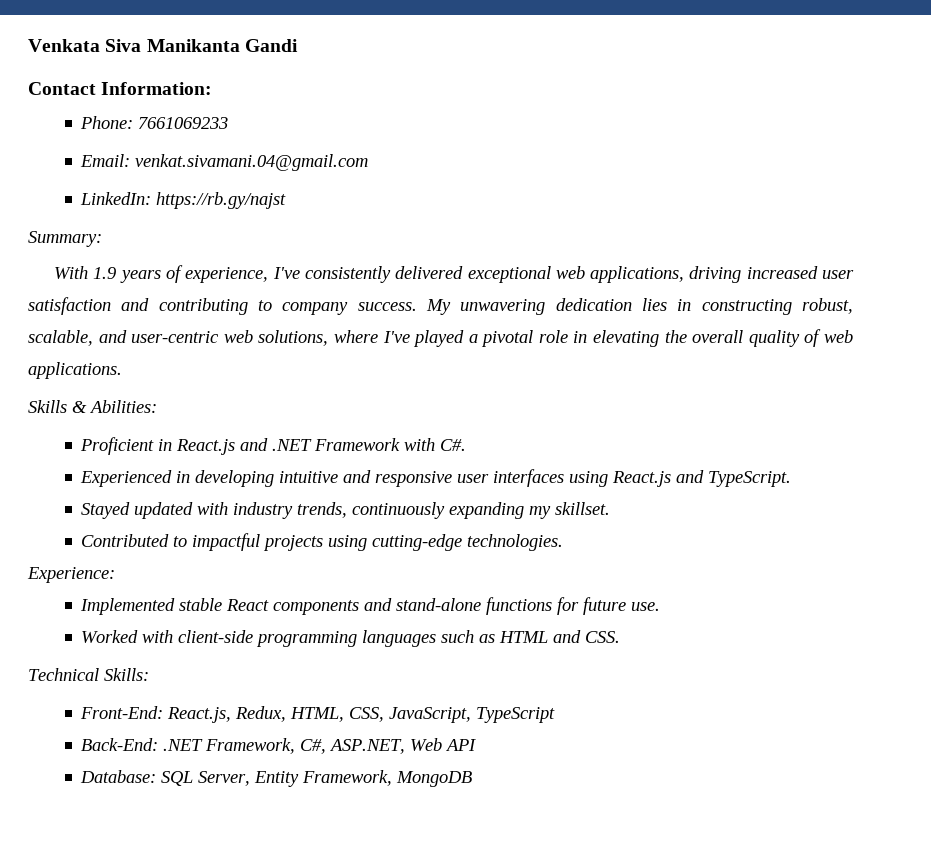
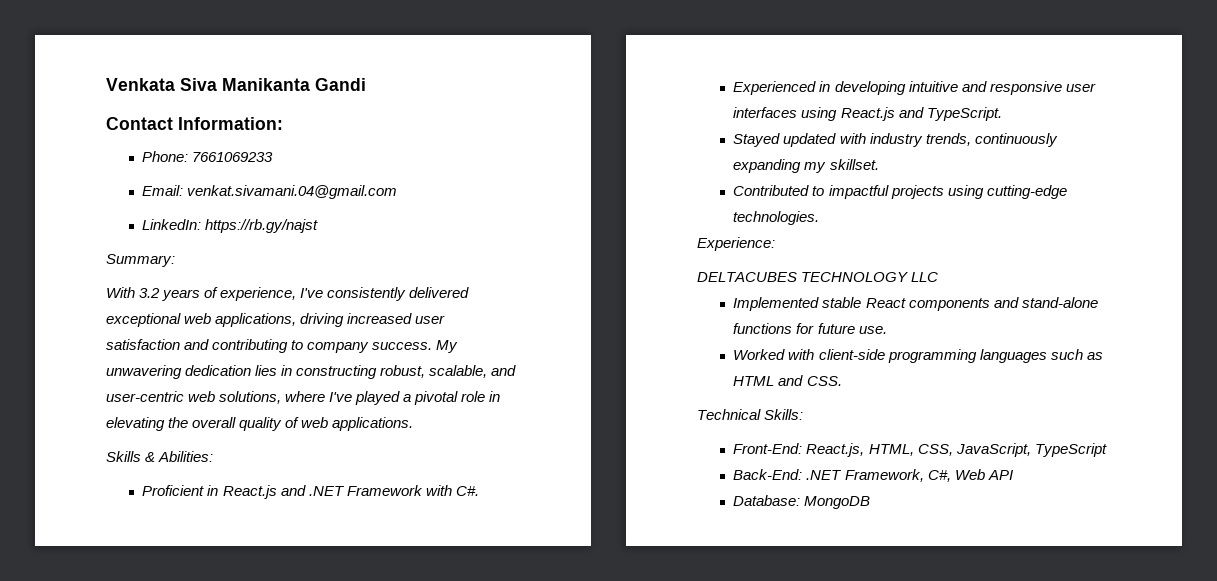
[93,267,117,279] 1.9 -> [139,288,161,298] 3.2
(115, 575) none -> [697,272,939,282] // DELTACUBES TECHNOLOGY LLC
[235,706,287,722] Redux, -> (865, 450) none
[329,739,406,754] ASP.NET, -> (951, 476) none
[161,770,393,787] SQL Server, Entity Framework, -> (801, 500) none

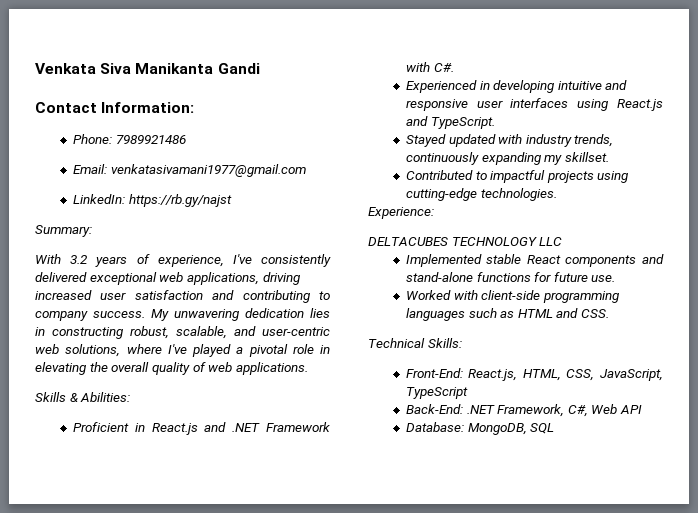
[192,152,274,162] 7661069233 -> [115,135,186,144] 7989921486
[187,185,398,199] venkat.sivamani.04@gmail.com -> [110,164,306,177] venkatasivamani1977@gmail.com
[804,496,871,509] MongoDB -> [467,423,555,435] MongoDB, SQL

